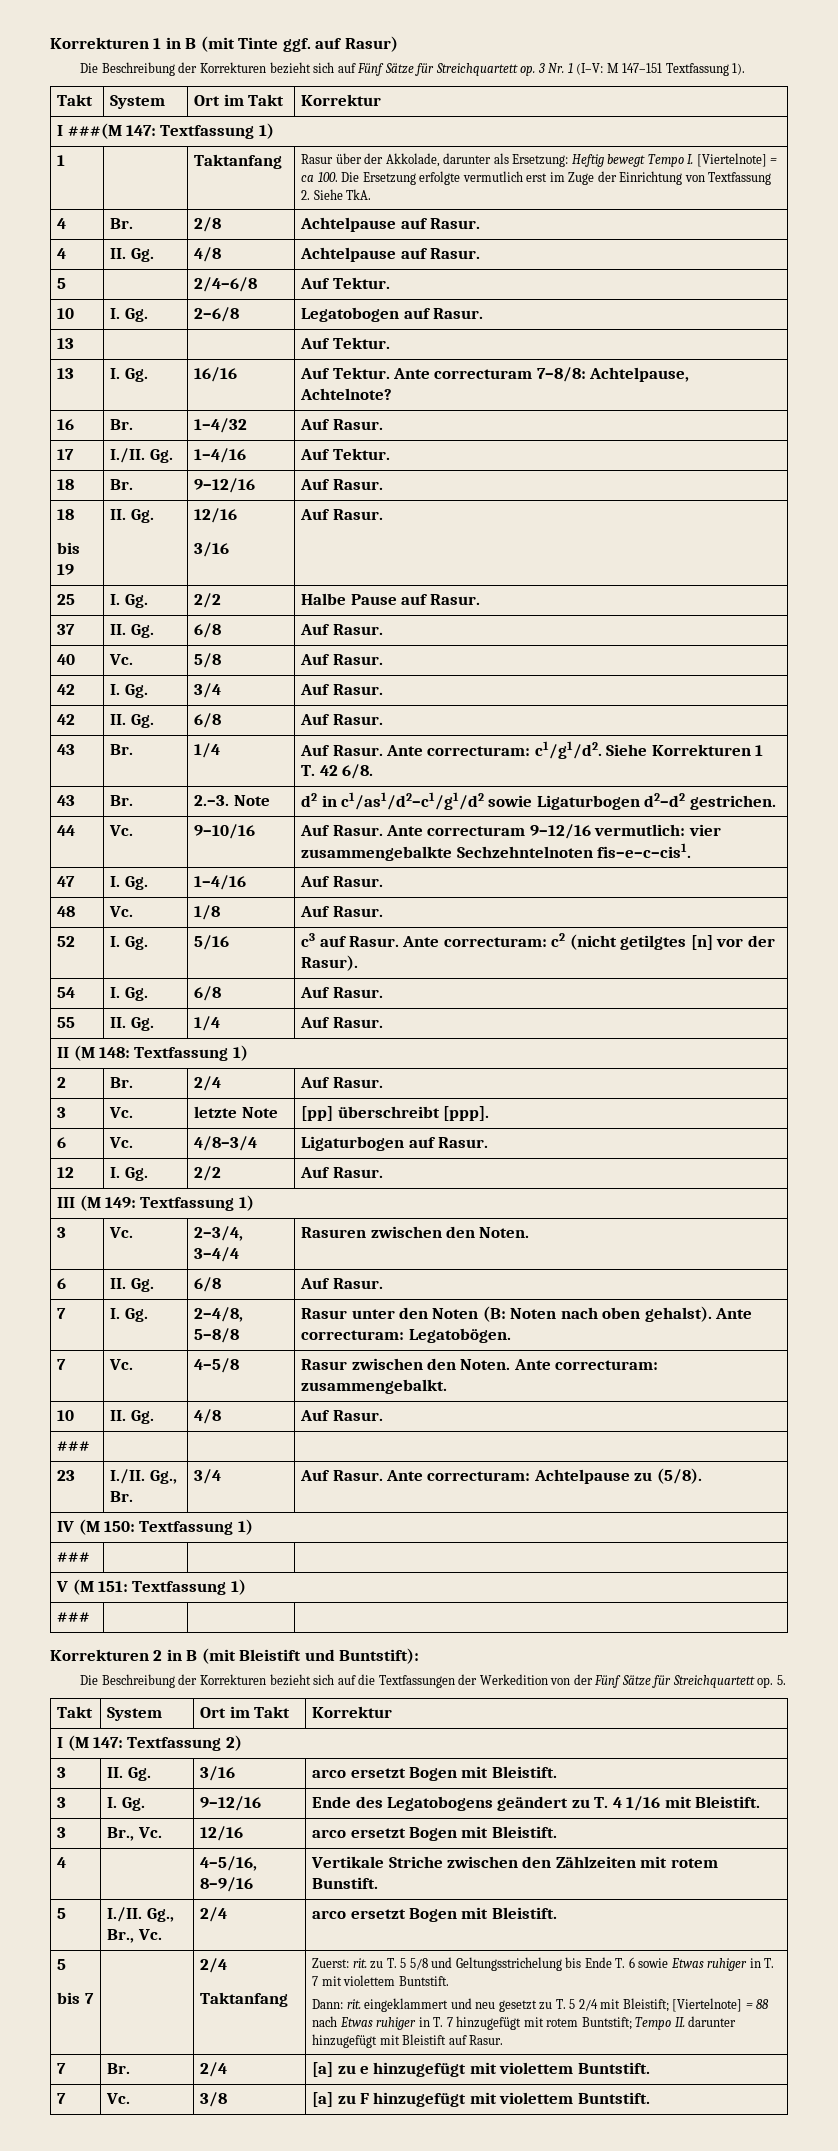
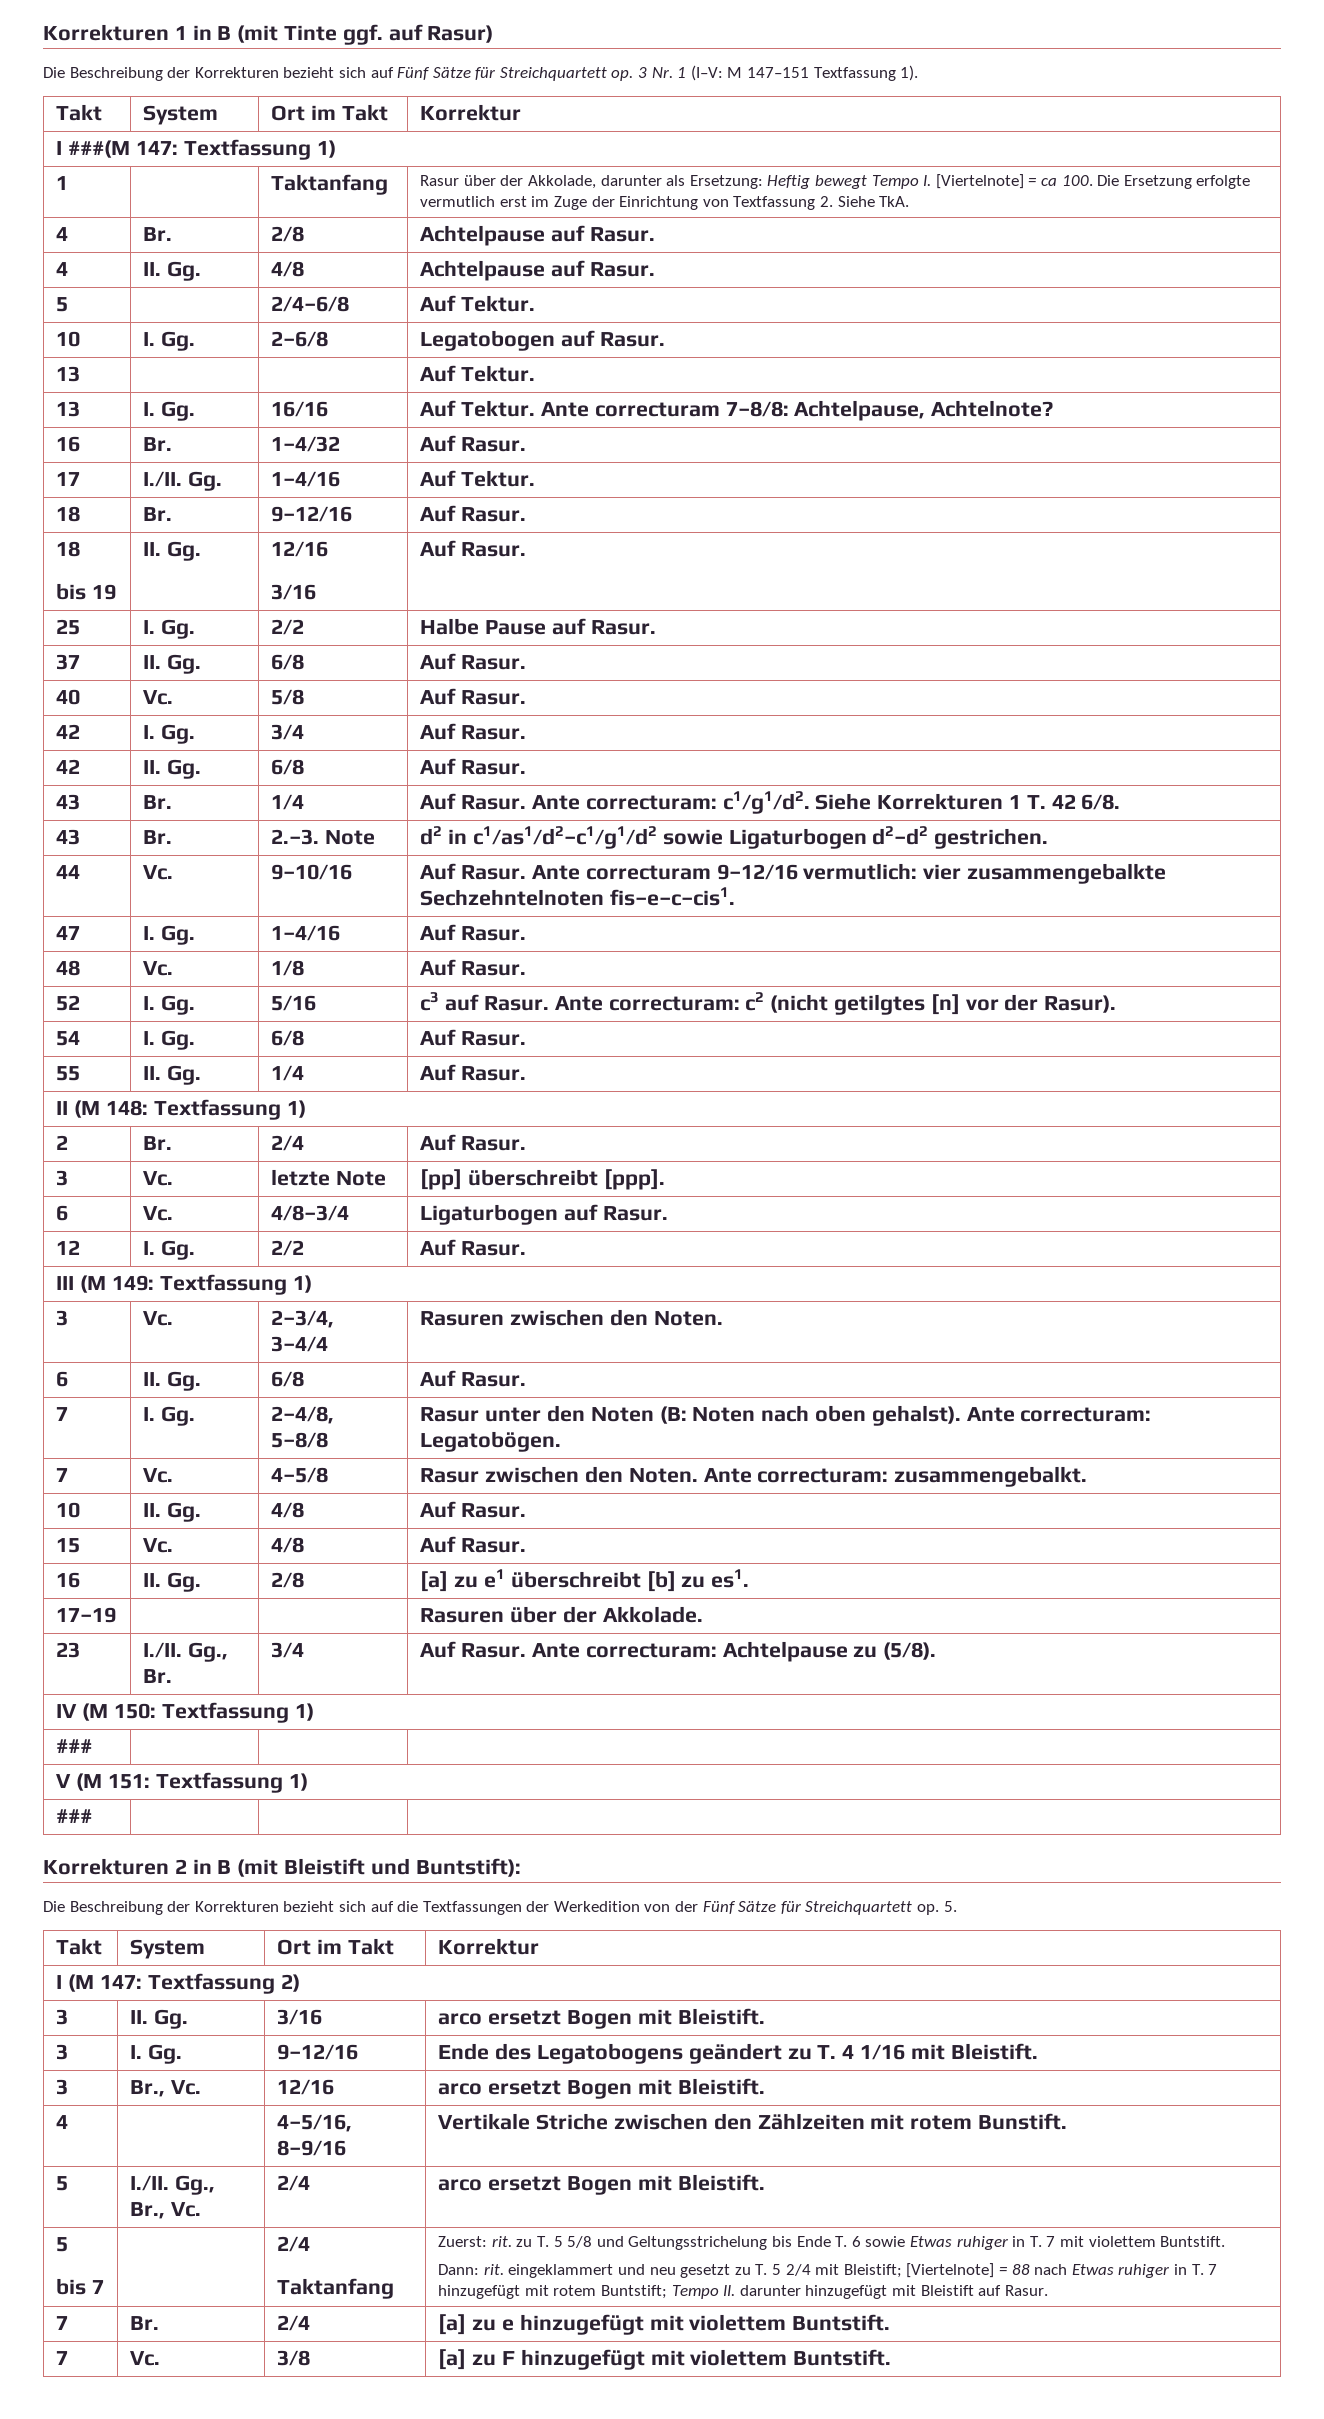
[57,1441,91,1451] ### | | | -> [56,1538,81,1553] [143,1538,174,1553] [271,1537,305,1553] [420,1536,527,1553] [56,1572,81,1588] [143,1572,202,1592] [271,1572,305,1588] [420,1569,750,1592] [56,1607,117,1623] [420,1606,703,1623] 15 | Vc. | 4/8 | Auf Rasur. // 16 | II. Gg. | 2/8 | [a] zu e1 überschreibt [b] zu es1. // 17–19 | | | Rasuren über der Akkolade.

